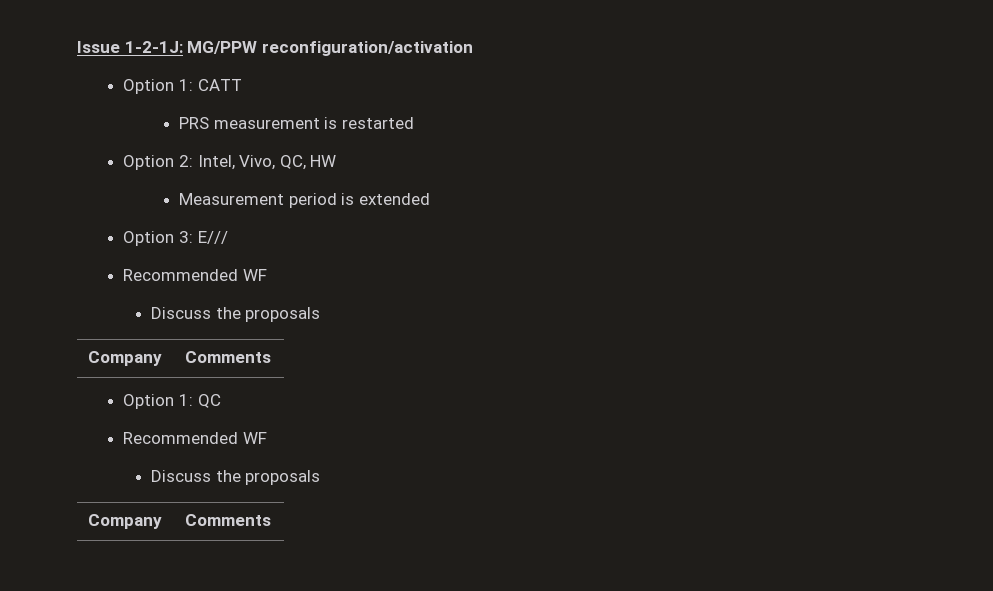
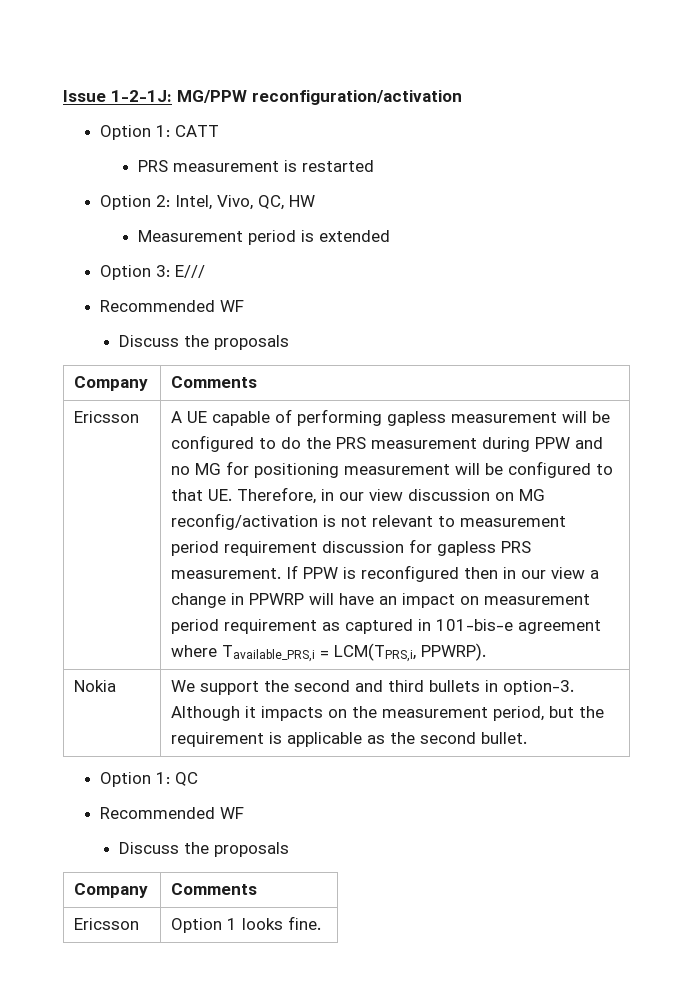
(272, 357) none -> [74,411,140,423] [171,409,611,426] [171,435,604,452] [171,461,614,478] [171,487,546,504] [171,513,567,530] [171,539,532,556] [171,565,600,582] [171,593,591,608] [171,619,602,634] [171,643,487,662] [74,680,117,692] [171,680,575,695] [171,706,605,721] [171,732,528,747] // Ericsson | A UE capable of performing gapless measurement will be configured to do the PRS measurement during PPW and no MG for positioning measurement will be configured to that UE. Therefore, in our view discussion on MG reconfig/activation is not relevant to measurement period requirement discussion for gapless PRS measurement. If PPW is reconfigured then in our view a change in PPWRP will have an impact on measurement period requirement as captured in 101-bis-e agreement where Tavailable_PRS,i = LCM(TPRS,i, PPWRP). // Nokia | We support the second and third bullets in option-3. Although it impacts on the measurement period, but the requirement is applicable as the second bullet.
(272, 520) none -> [74,918,140,930] [171,916,322,933] // Ericsson | Option 1 looks fine.

